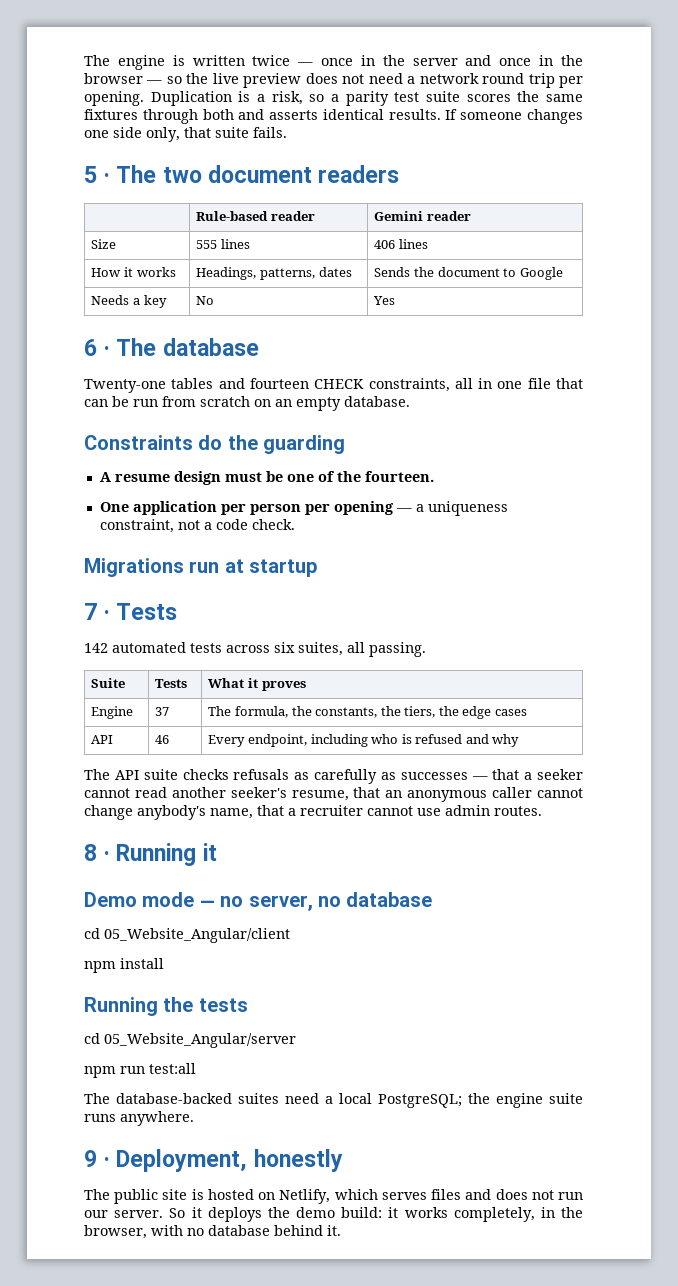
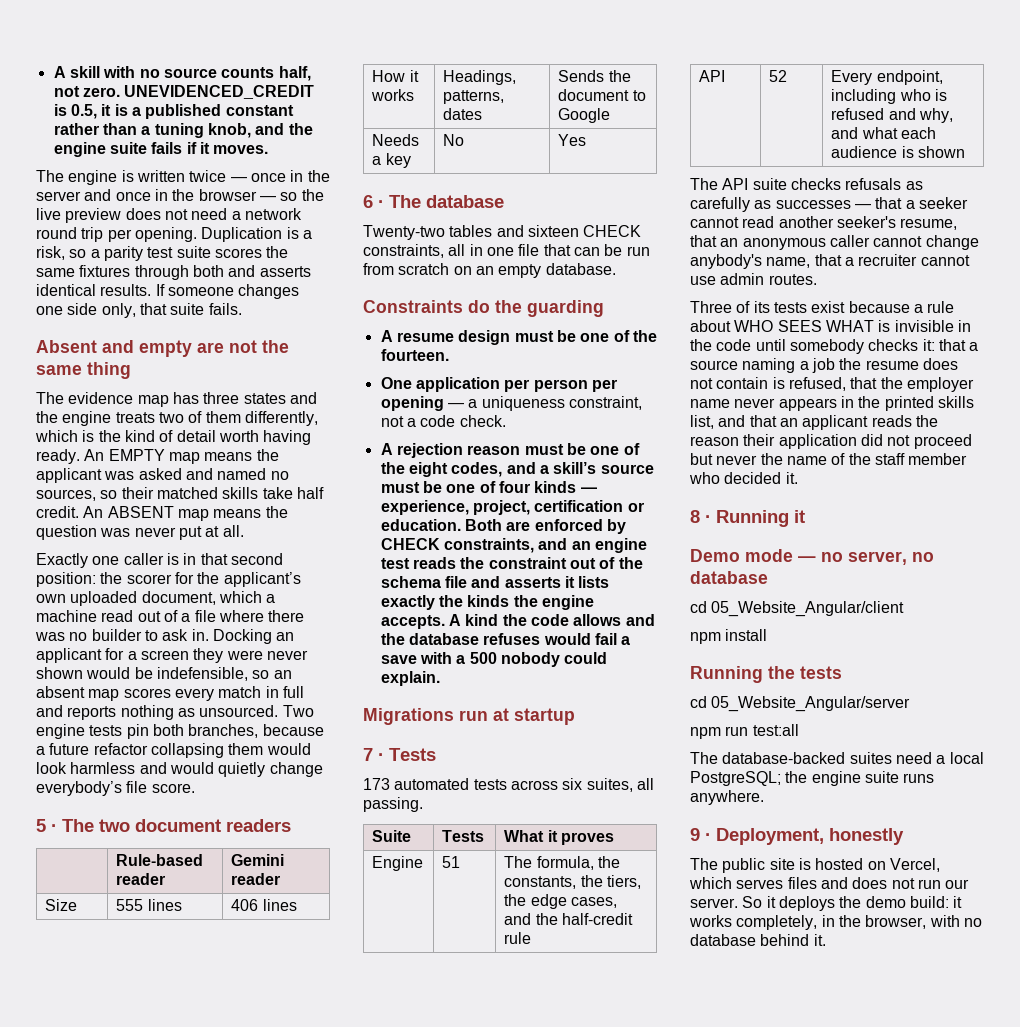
(84, 60) none -> [53,66,311,81] [53,85,315,99] [53,104,294,119] [53,123,313,138] [53,142,269,157] A skill with no source counts half, not zero. UNEVIDENCED_CREDIT is 0.5, it is a published constant rather than a tuning knob, and the engine suite fails if it moves. //
(287, 132) none -> [36,340,289,357] [36,362,131,379] [36,392,317,407] [36,411,318,426] [35,430,312,445] [36,449,279,464] [36,468,289,483] [36,487,324,501] [36,506,288,521] [36,525,244,540] [36,553,283,568] [36,572,301,587] [36,591,276,606] [36,610,305,622] [35,629,295,644] [36,648,308,663] [36,667,292,681] [36,686,304,701] [36,705,314,720] [36,724,324,739] [36,743,311,758] [36,762,323,777] [36,781,195,796] // Absent and empty are not the same thing // The evidence map has three states and the engine treats two of them differently, which is the kind of detail worth having ready. An EMPTY map means the applicant was asked and named no sources, so their matched skills take half credit. An ABSENT map means the question was never put at all. // Exactly one caller is in that second position: the scorer for the applicant’s own uploaded document, which a machine read out of a file where there was no builder to ask in. Docking an applicant for a screen they were never shown would be indefensible, so an absent map scores every match in full and reports nothing as unsourced. Two engine tests pin both branches, because a future refactor collapsing them would look harmless and would quietly change everybody’s file score.
[84,379,166,393] Twenty-one -> [363,225,445,240] Twenty-two
[249,378,309,389] fourteen -> [527,225,579,237] sixteen
(295, 524) none -> [380,443,640,458] [380,462,654,477] [380,481,597,493] [380,500,644,515] [380,519,626,534] [380,538,647,553] [380,557,643,569] [380,576,610,588] [380,595,594,610] [380,614,655,629] [380,633,631,645] [380,652,608,667] [380,671,440,686] // A rejection reason must be one of the eight codes, and a skill’s source must be one of four kinds — experience, project, certification or education. Both are enforced by CHECK constraints, and an engine test reads the constraint out of the schema file and asserts it lists exactly the kinds the engine accepts. A kind the code allows and the database refuses would fail a save with a 500 nobody could explain.
[84,643,108,653] 142 -> [363,778,390,790] 173
[155,707,170,716] 37 -> [442,856,461,868] 51
[494,709,527,716] cases -> [571,897,618,908] [504,913,634,925] [504,932,532,944] cases, and the half-credit rule
[155,735,170,744] 46 -> [769,70,788,82] 52
[492,734,520,747] why -> [919,108,954,123] [831,127,937,139] [831,146,966,158] why, and what each audience is shown
(542, 811) none -> [690,301,955,313] [690,320,971,332] [690,339,979,354] [690,358,958,373] [690,377,974,392] [690,396,974,411] [690,415,938,430] [690,434,972,449] [690,453,968,465] [689,472,798,484] // Three of its tests exist because a rule about WHO SEES WHAT is invisible in the code until somebody checks it: that a source naming a job the resume does not contain is refused, that the employer name never appears in the printed skills list, and that an applicant reads the reason their application did not proceed but never the name of the staff member who decided it.
[279,1189,331,1204] Netlify, -> [889,858,940,872] Vercel,

